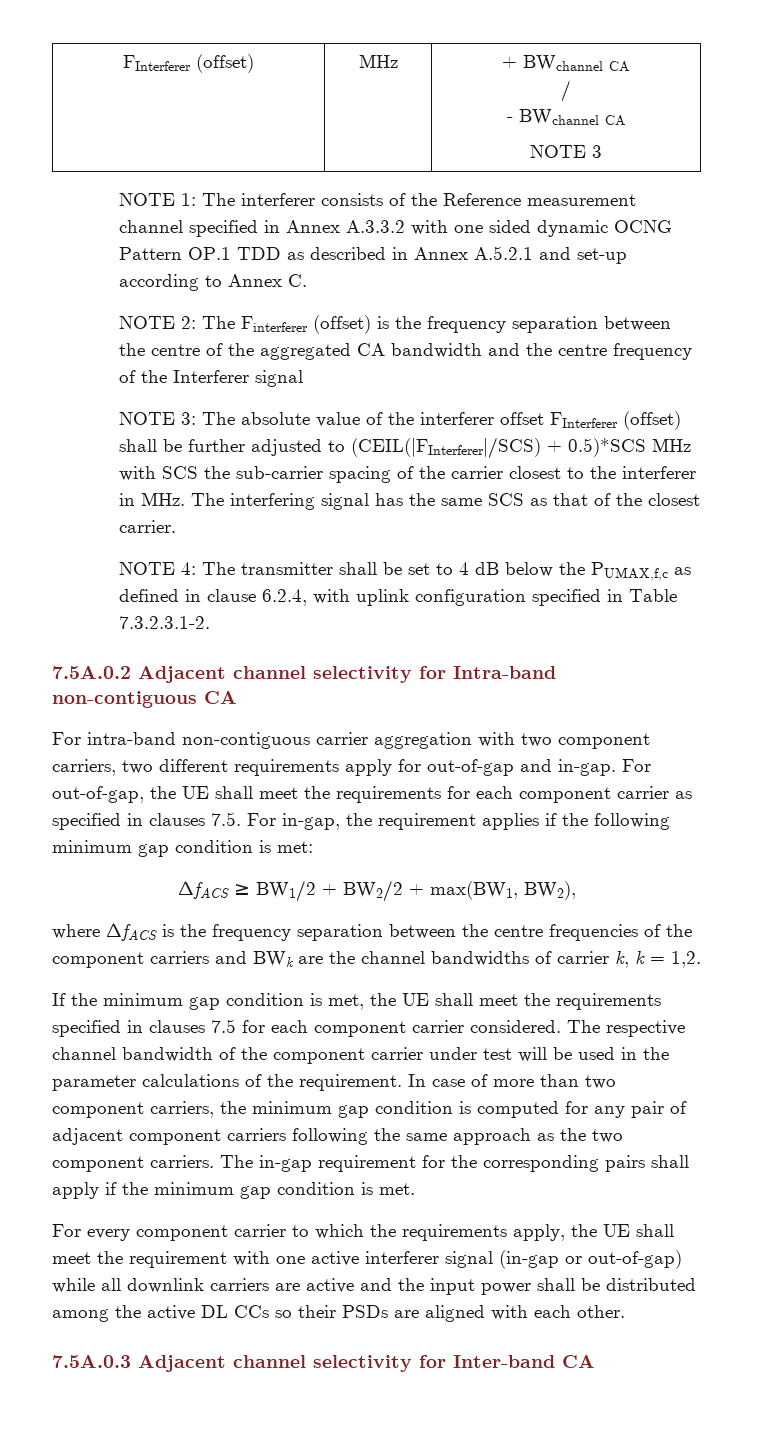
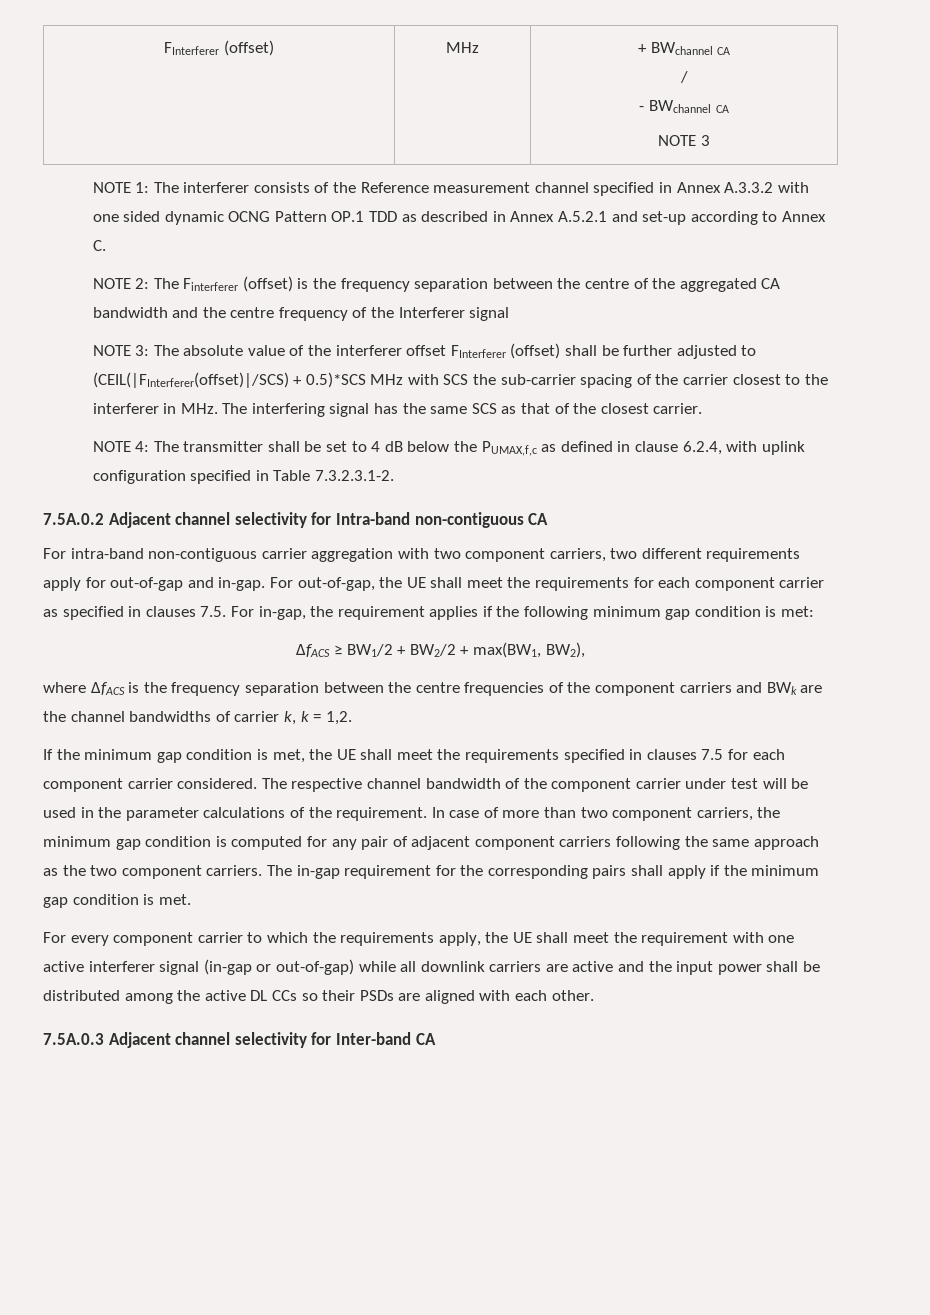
[350,437,541,459] (CEIL(|FInterferer|/SCS) -> [92,372,289,388] (CEIL(|FInterferer(offset)|/SCS)

